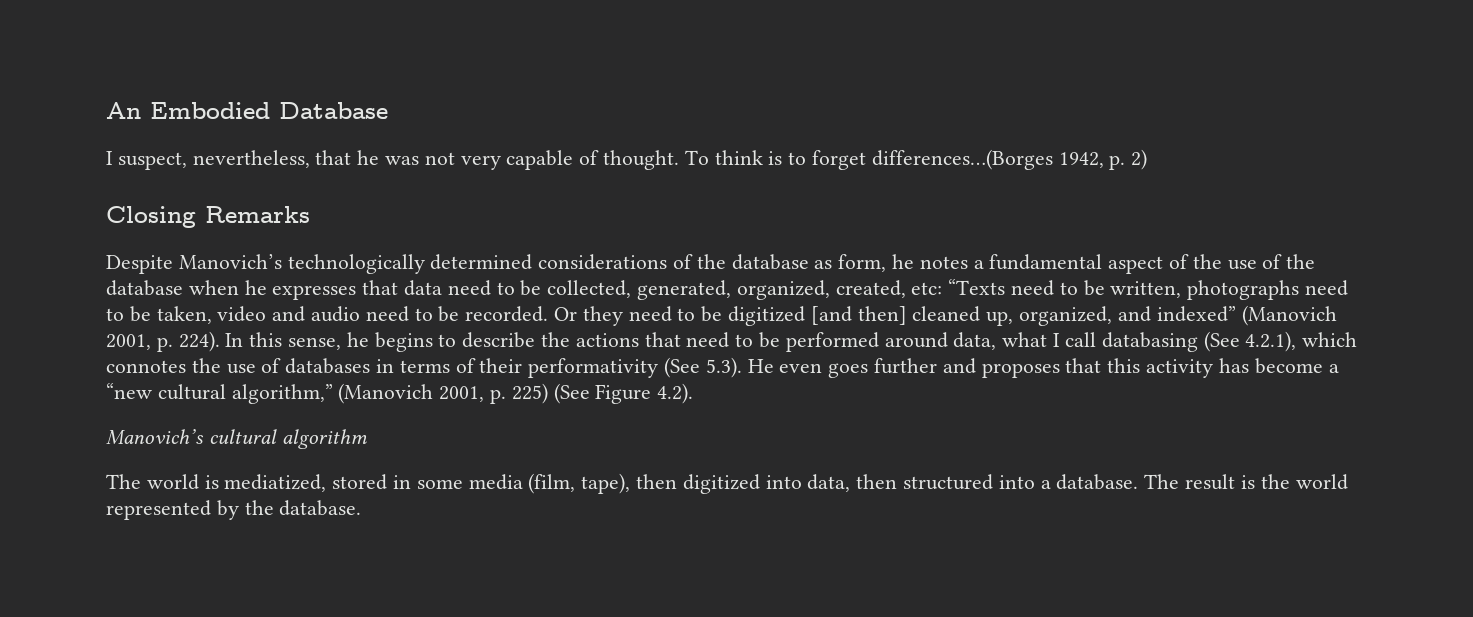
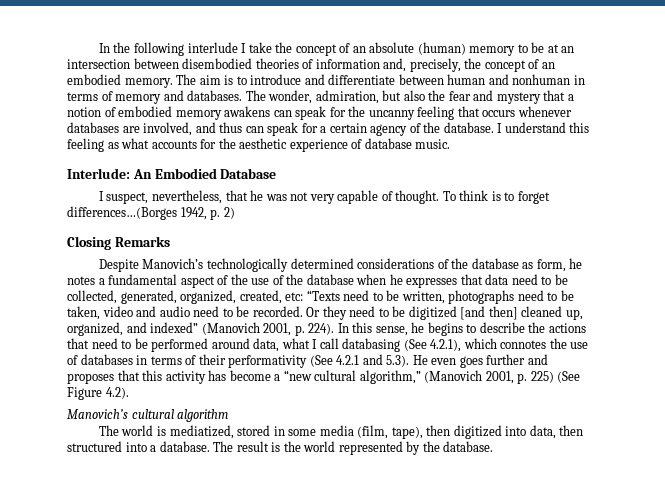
(106, 110) none -> [98,42,575,56] [67,58,555,72] [67,74,585,88] [67,90,574,104] [67,106,572,120] [67,122,590,136] [67,138,451,152] [67,168,130,179] In the following interlude I take the concept of an absolute (human) memory to be at an intersection between disembodied theories of information and, precisely, the concept of an embodied memory. The aim is to introduce and differentiate between human and nonhuman in terms of memory and databases. The wonder, admiration, but also the fear and mystery that a notion of embodied memory awakens can speak for the uncanny feeling that occurs whenever databases are involved, and thus can speak for a certain agency of the database. I understand this feeling as what accounts for the aesthetic experience of database music. // Interlude:
(701, 367) none -> [336,354,383,365] 4.2.1 and

